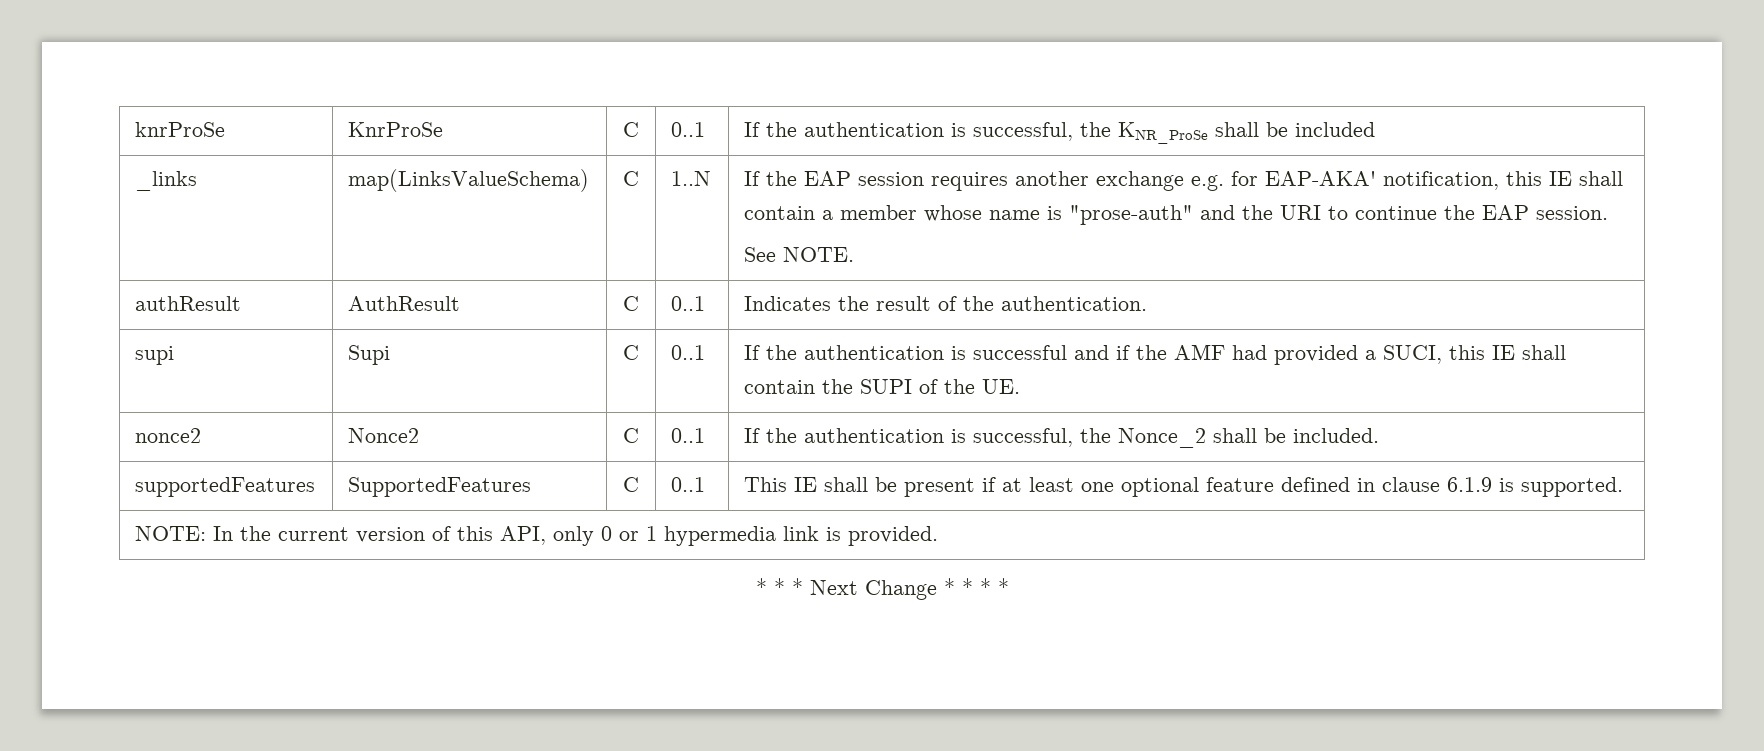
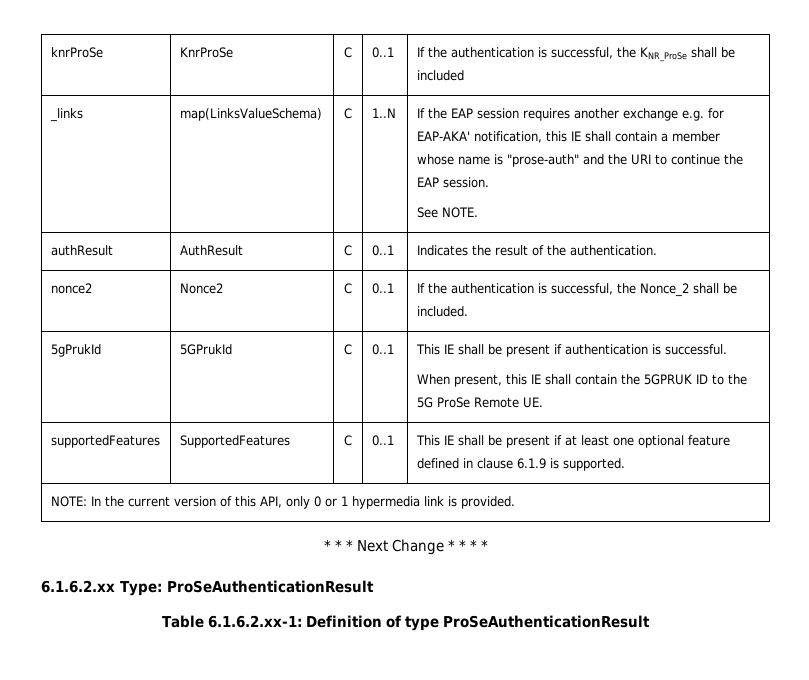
[135,346,175,365] [348,345,391,365] [623,345,639,360] [671,345,706,360] [744,344,1567,365] [744,379,1021,394] // supi | Supi | C | 0..1 | If the authentication is successful and if the AMF had provided a SUCI, this IE shall contain the SUPI of the UE. -> (657, 250) none
(1380, 435) none -> [50,344,101,357] [179,344,232,355] [344,344,352,355] [371,344,394,355] [415,344,727,357] [416,374,747,387] [416,397,543,408] // 5gPrukId | 5GPrukId | C | 0..1 | This IE shall be present if authentication is successful. // When present, this IE shall contain the 5GPRUK ID to the 5G ProSe Remote UE.
(1009, 586) none -> [41,580,374,596] [162,615,650,631] // 6.1.6.2.xx Type: ProSeAuthenticationResult // Table 6.1.6.2.xx-1: Definition of type ProSeAuthenticationResult

